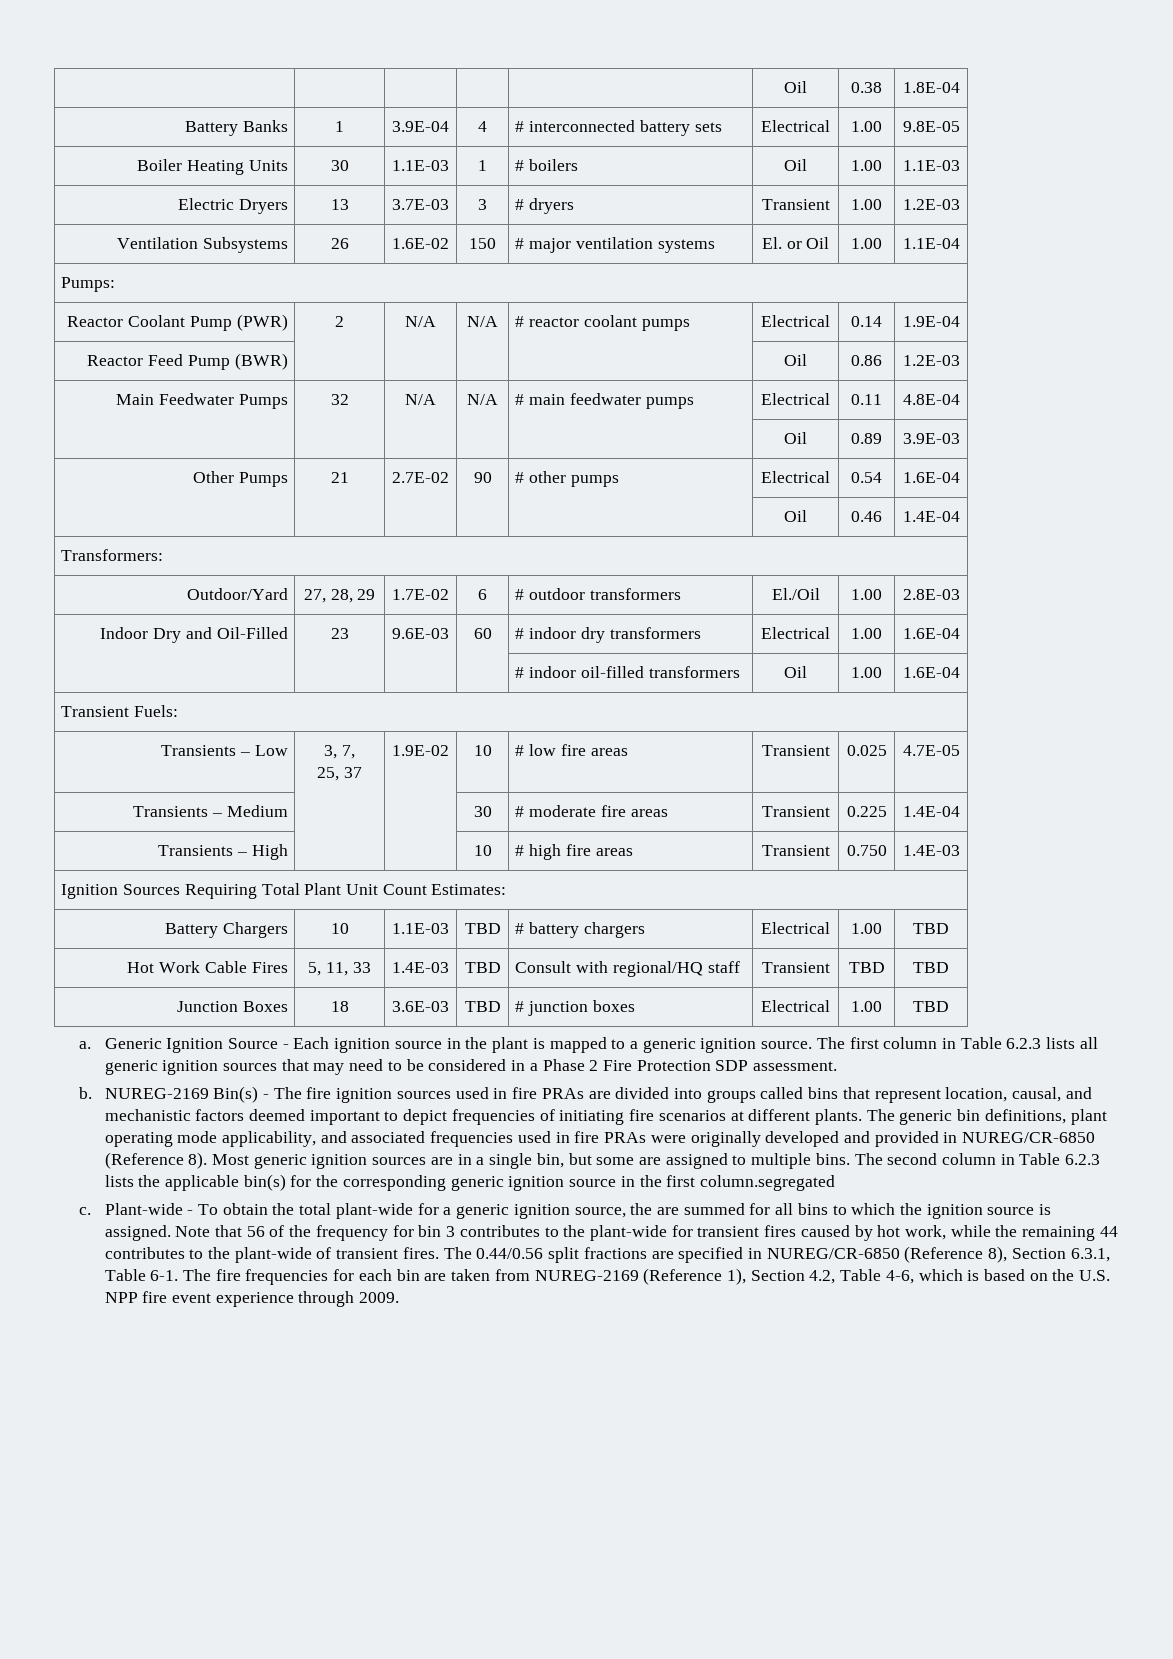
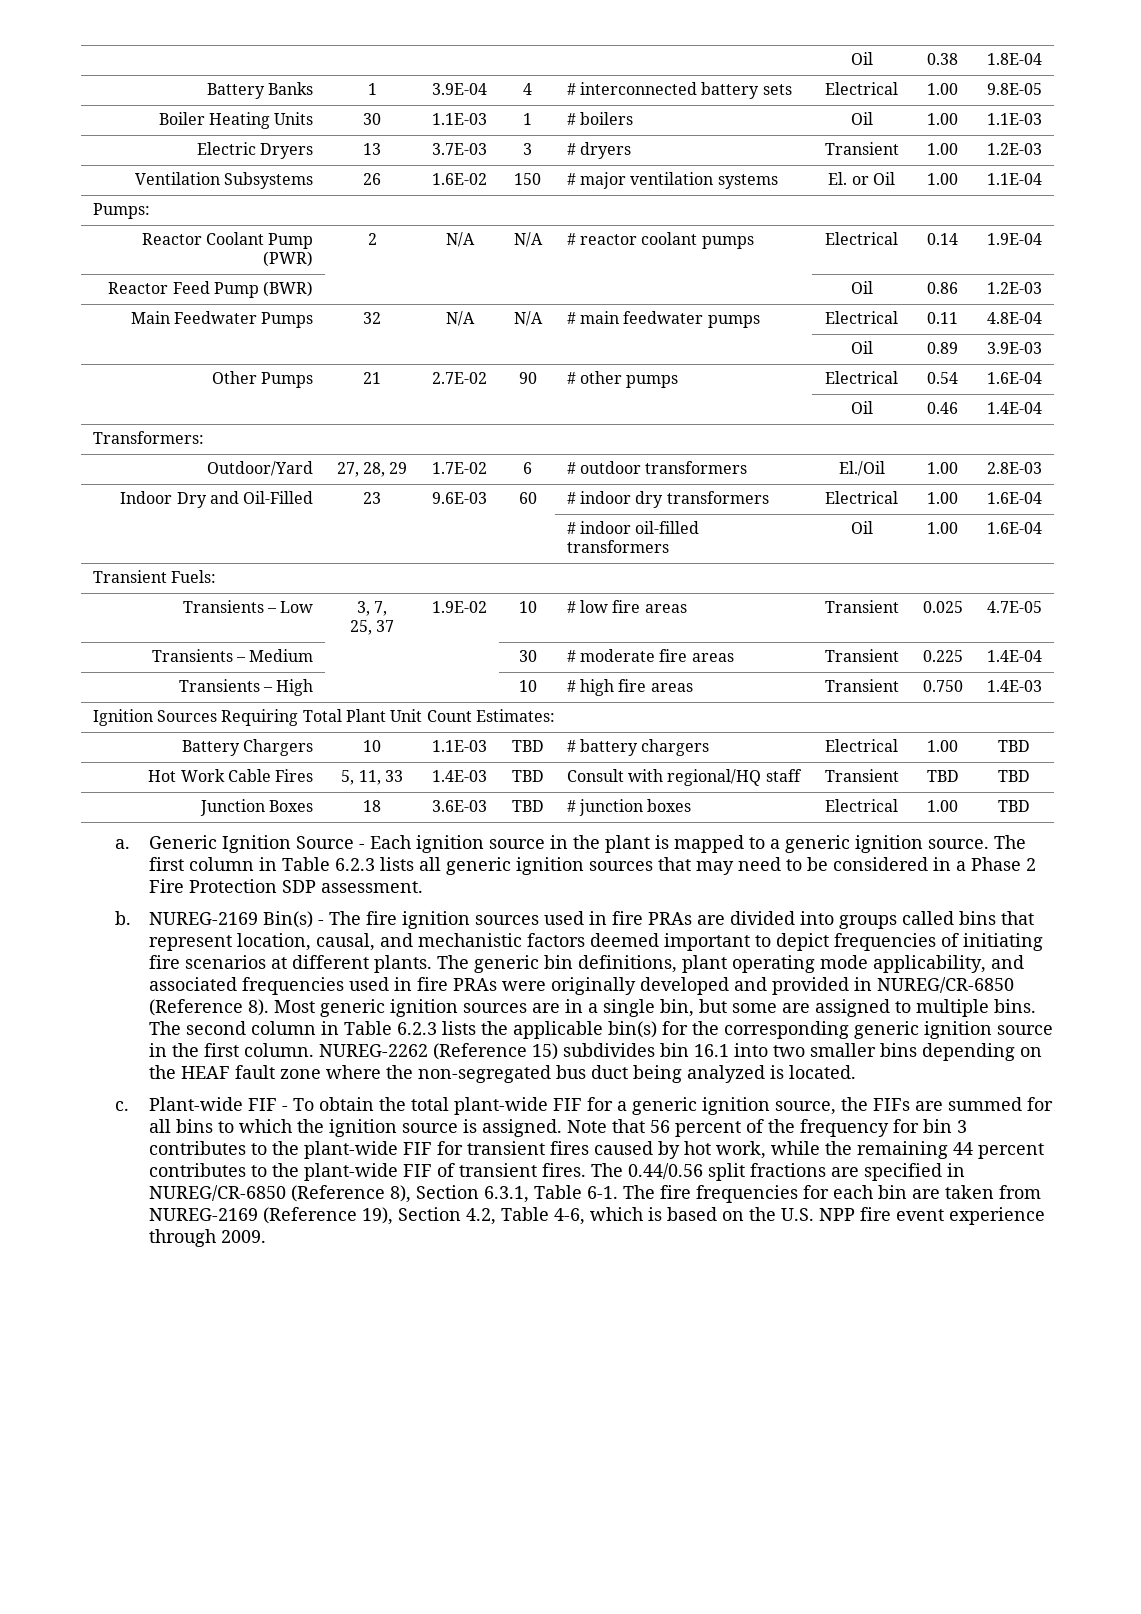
[699,1175,835,1191] column.segregated -> [244,1043,1043,1061] [149,1065,857,1083] column. NUREG-2262 (Reference 15) subdivides bin 16.1 into two smaller bins depending on the HEAF fault zone where the non-segregated bus duct being analyzed is located.
(183, 1209) none -> [248,1098,278,1111] FIF
(413, 1211) none -> [553,1098,583,1111] FIF
(653, 1209) none -> [873,1098,911,1111] FIFs
(265, 1231) none -> [675,1121,742,1137] percent
(667, 1233) none -> [403,1142,433,1155] FIF
[104,1247,312,1263] contributes to the plant-wide -> [978,1143,1045,1159] [149,1163,433,1181] percent contributes to the plant-wide FIF
[726,1268,746,1285] 1), -> [362,1207,394,1225] 19),

